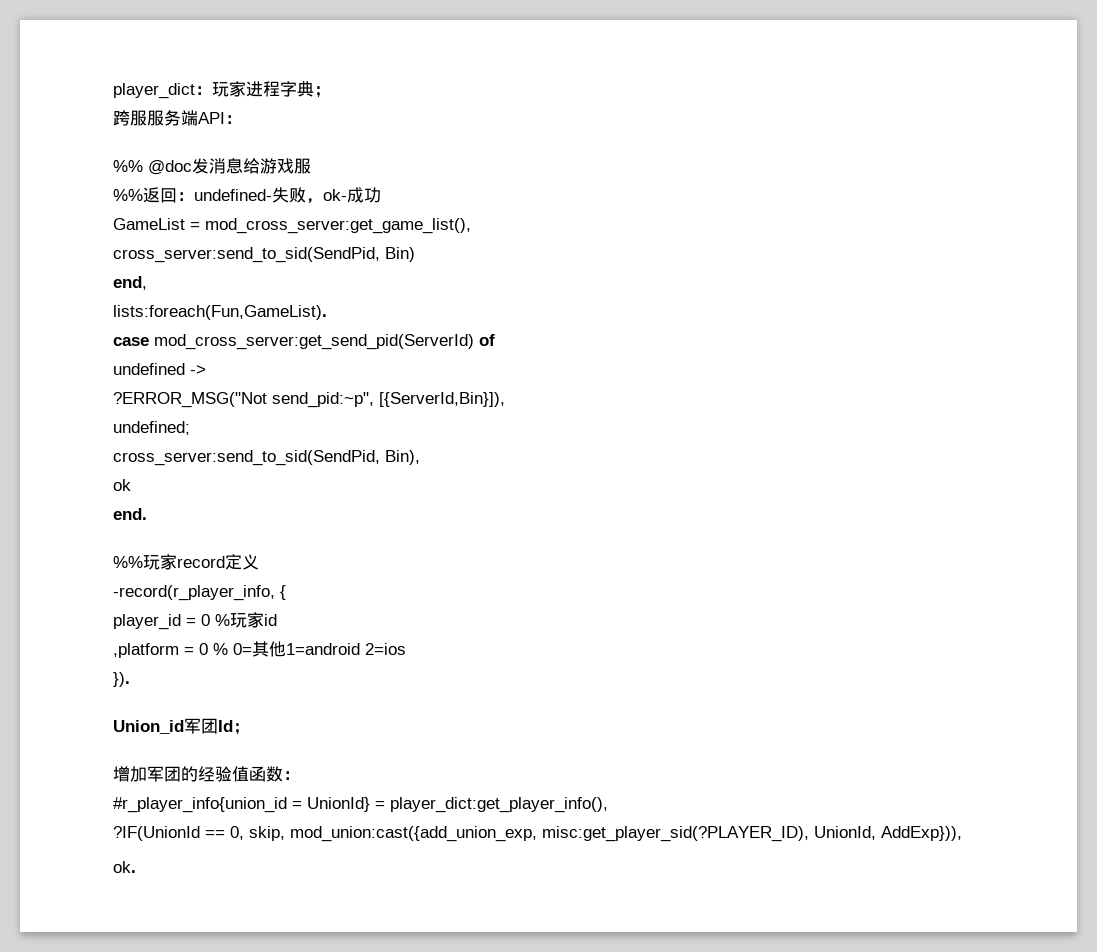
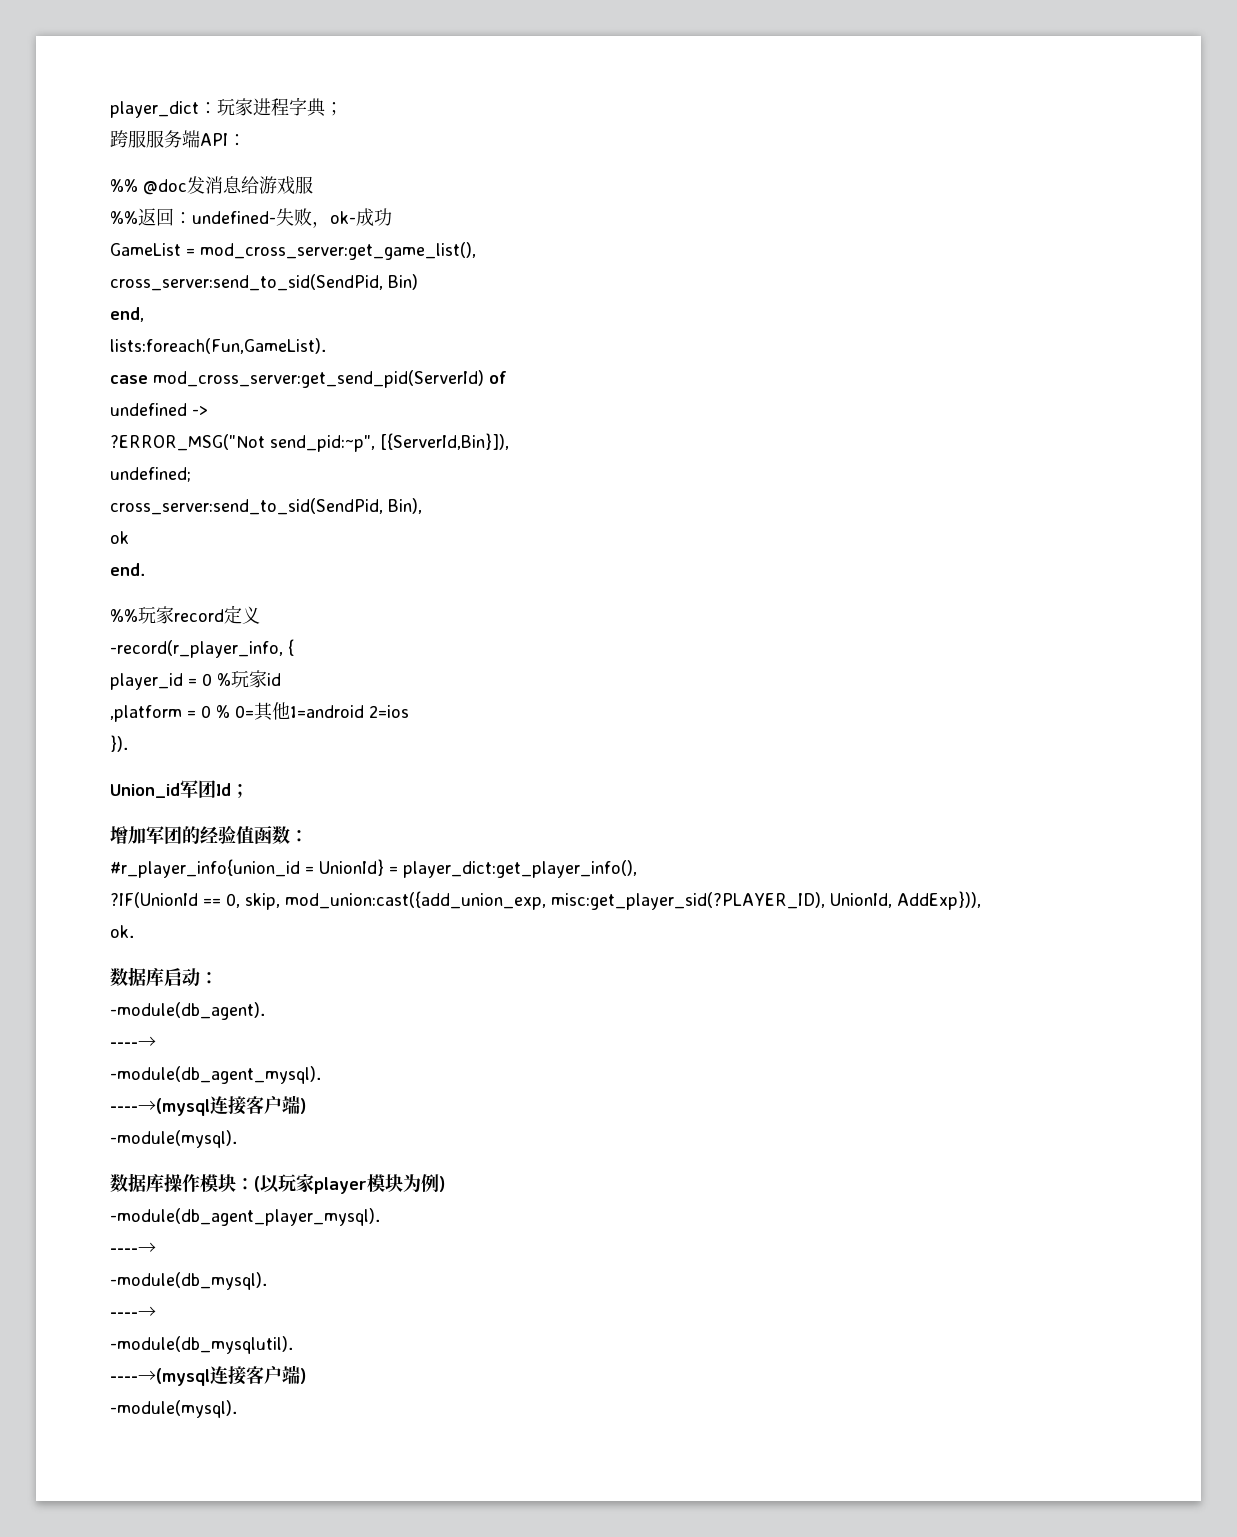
(136, 867) none -> [110,967,218,986] [110,1002,265,1020] [110,1036,156,1048] [110,1066,321,1084] [110,1095,306,1116] [110,1130,237,1148] [110,1173,445,1194] [110,1208,380,1226] [110,1242,156,1254] [110,1272,267,1290] [110,1306,156,1318] [110,1336,293,1354] [110,1365,306,1386] [110,1400,237,1418] // 数据库启动： // -module(db_agent). // ----→ // -module(db_agent_mysql). // ----→(mysql连接客户端) // -module(mysql). // 数据库操作模块：(以玩家player模块为例) // -module(db_agent_player_mysql). // ----→ // -module(db_mysql). // ----→ // -module(db_mysqlutil). // ----→(mysql连接客户端) // -module(mysql).

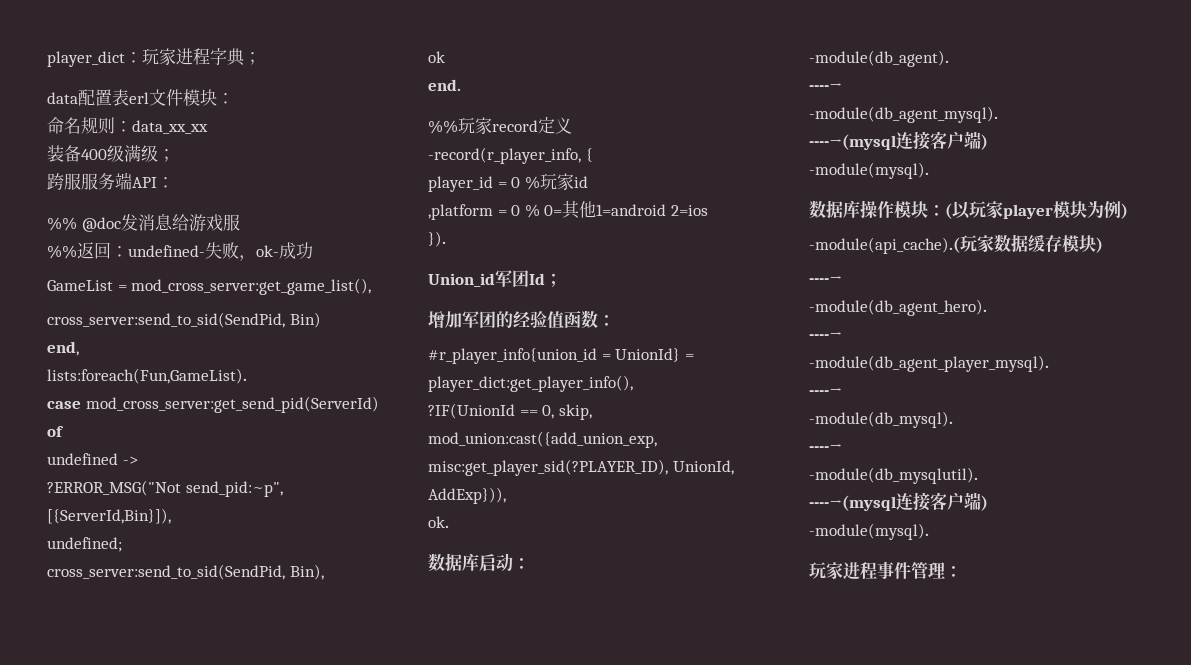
(343, 109) none -> [47,89,234,106] [47,117,208,134] [47,145,175,162] // data配置表erl文件模块： // 命名规则：data_xx_xx // 装备400级满级；
(445, 1184) none -> [809,234,1103,254] [809,276,842,284] [809,299,987,316] [809,332,842,340] // -module(api_cache).(玩家数据缓存模块) // ----→ // -module(db_agent_hero). // ----→
(237, 1409) none -> [809,561,962,580] // 玩家进程事件管理：

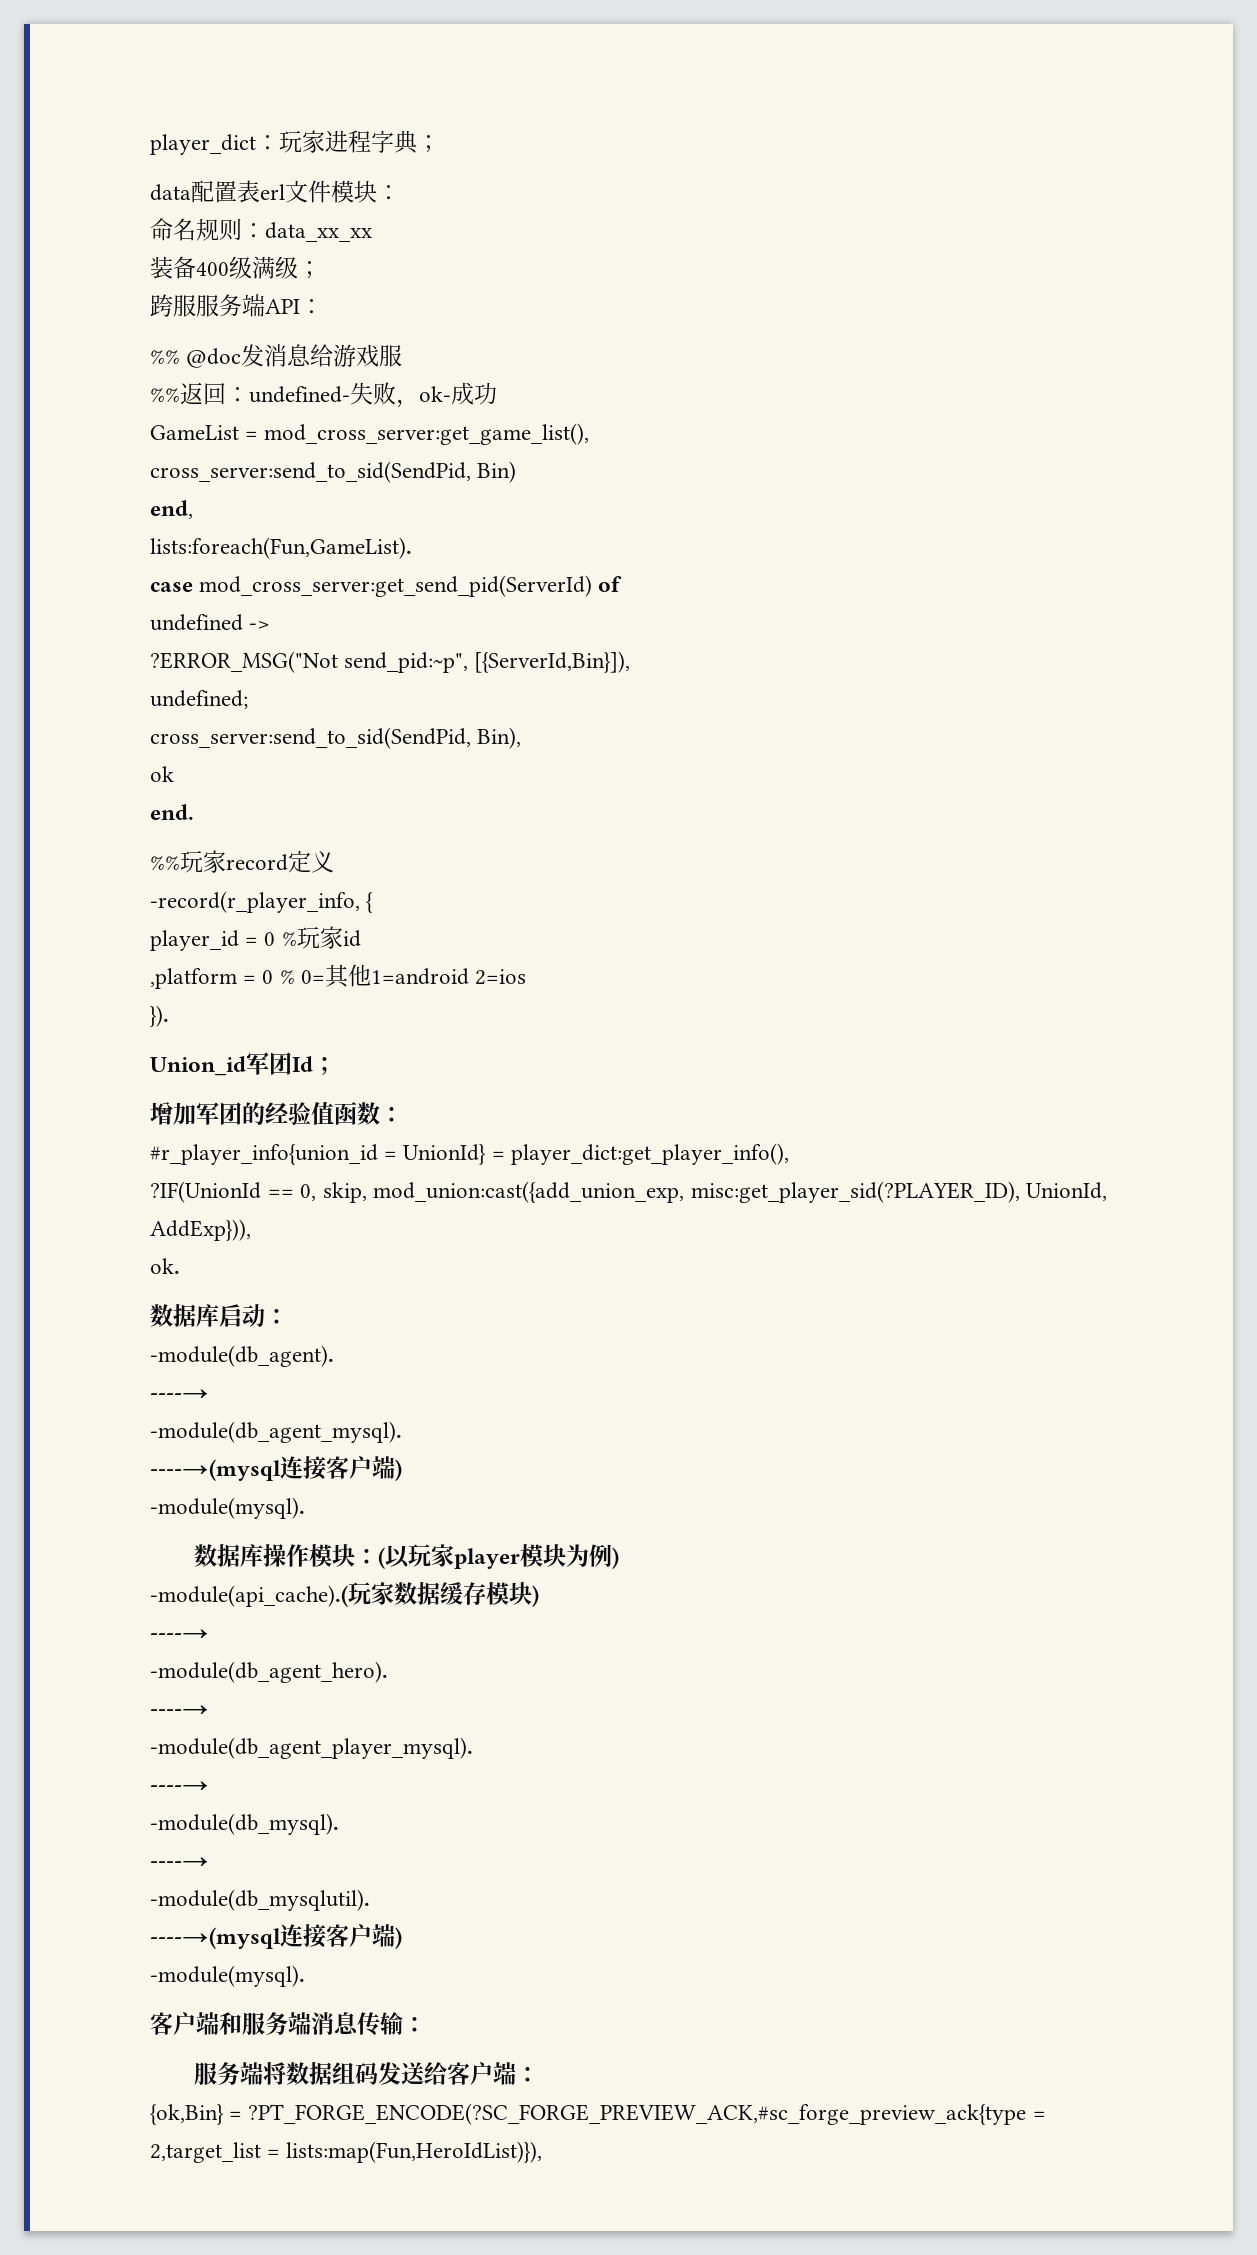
[809,561,962,580] 玩家进程事件管理： -> [150,2012,426,2036] [193,2062,539,2085] [150,2103,1046,2125] [150,2141,543,2163] 客户端和服务端消息传输： // 服务端将数据组码发送给客户端： // {ok,Bin} = ?PT_FORGE_ENCODE(?SC_FORGE_PREVIEW_ACK,#sc_forge_preview_ack{type = 2,target_list = lists:map(Fun,HeroIdList)}),

